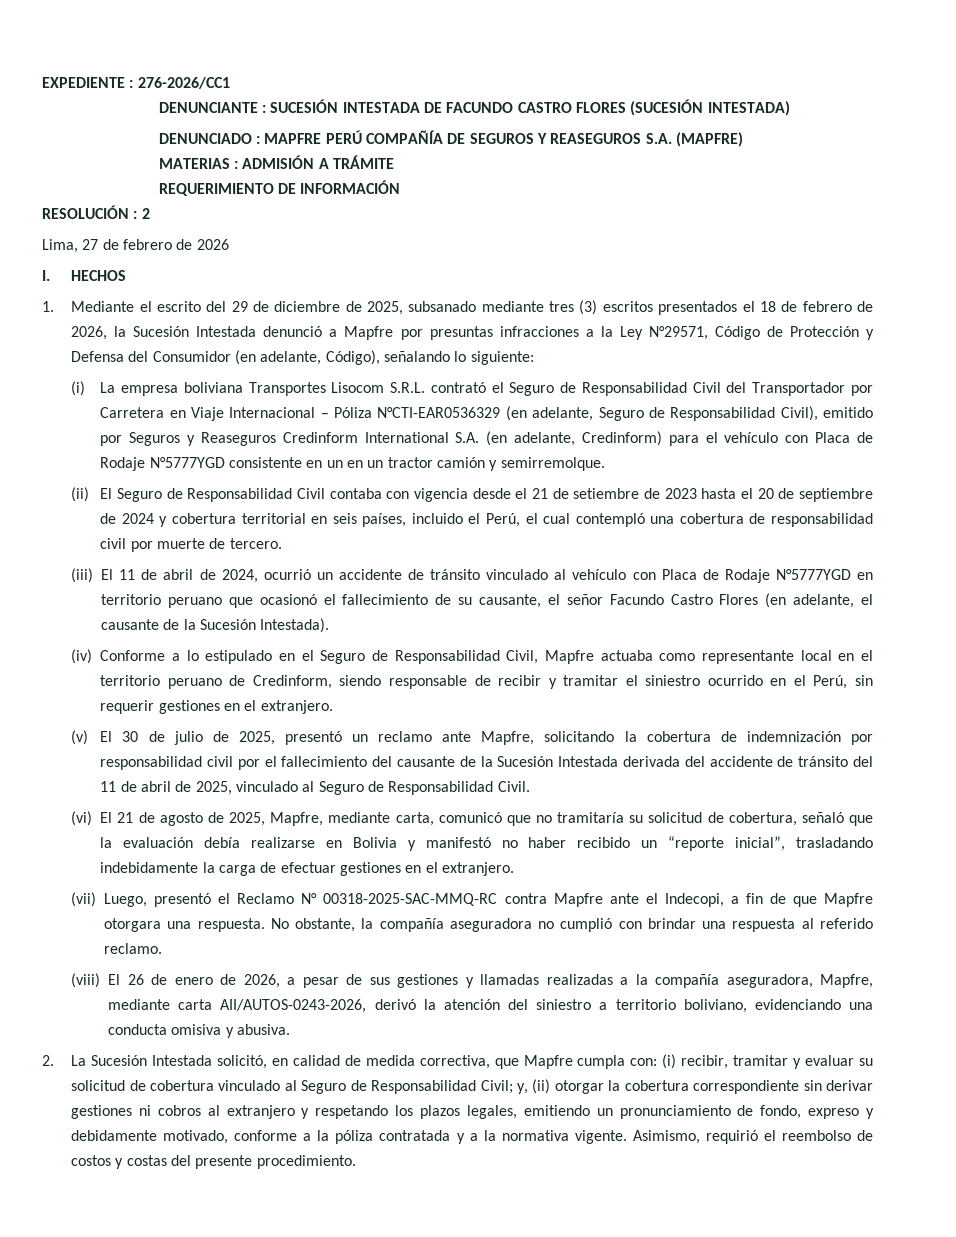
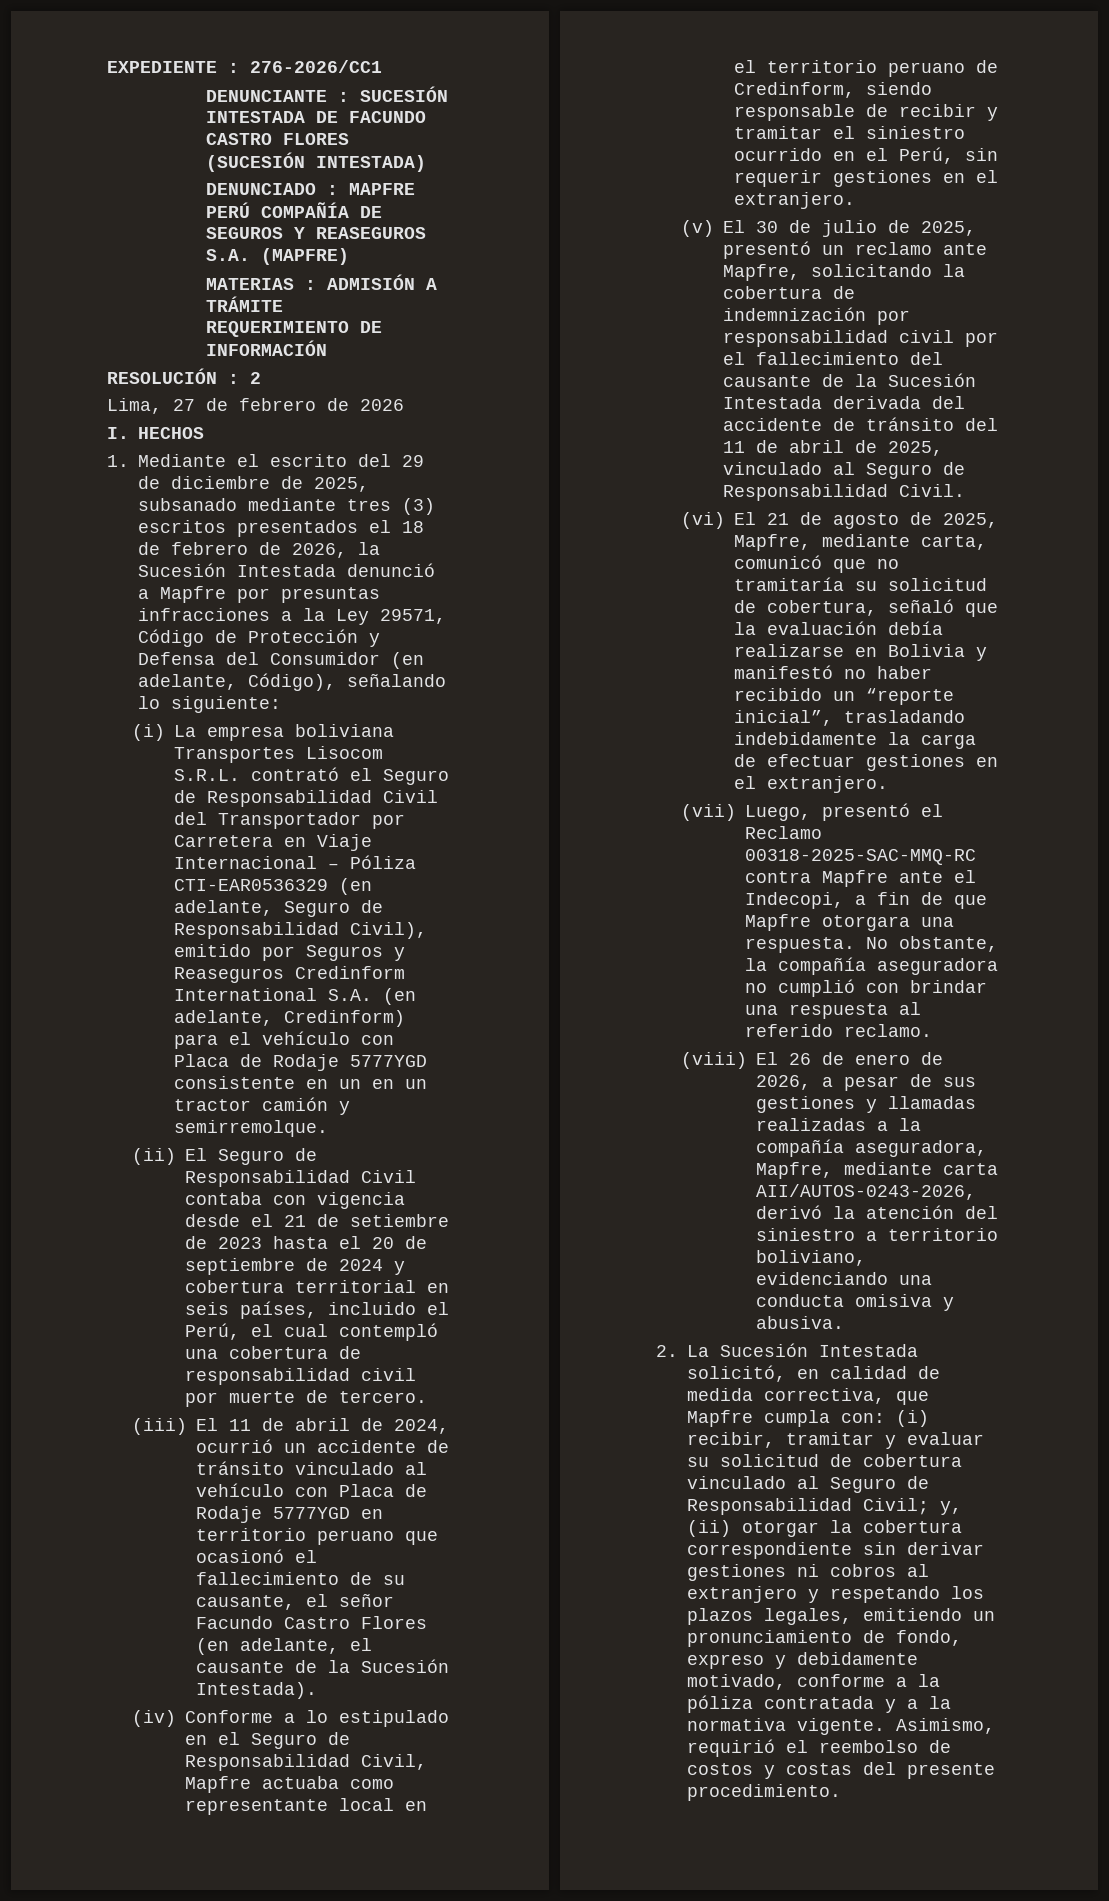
[648,326,708,340] N°29571, -> [380,609,446,624] 29571,
[377,407,501,418] N°CTI-EAR0536329 -> [173,879,328,891] CTI-EAR0536329
[149,457,225,468] N°5777YGD -> [349,1055,427,1067] 5777YGD
[775,569,851,580] N°5777YGD -> [272,1507,350,1519] 5777YGD
[301,893,318,904] N° -> (822, 832) none

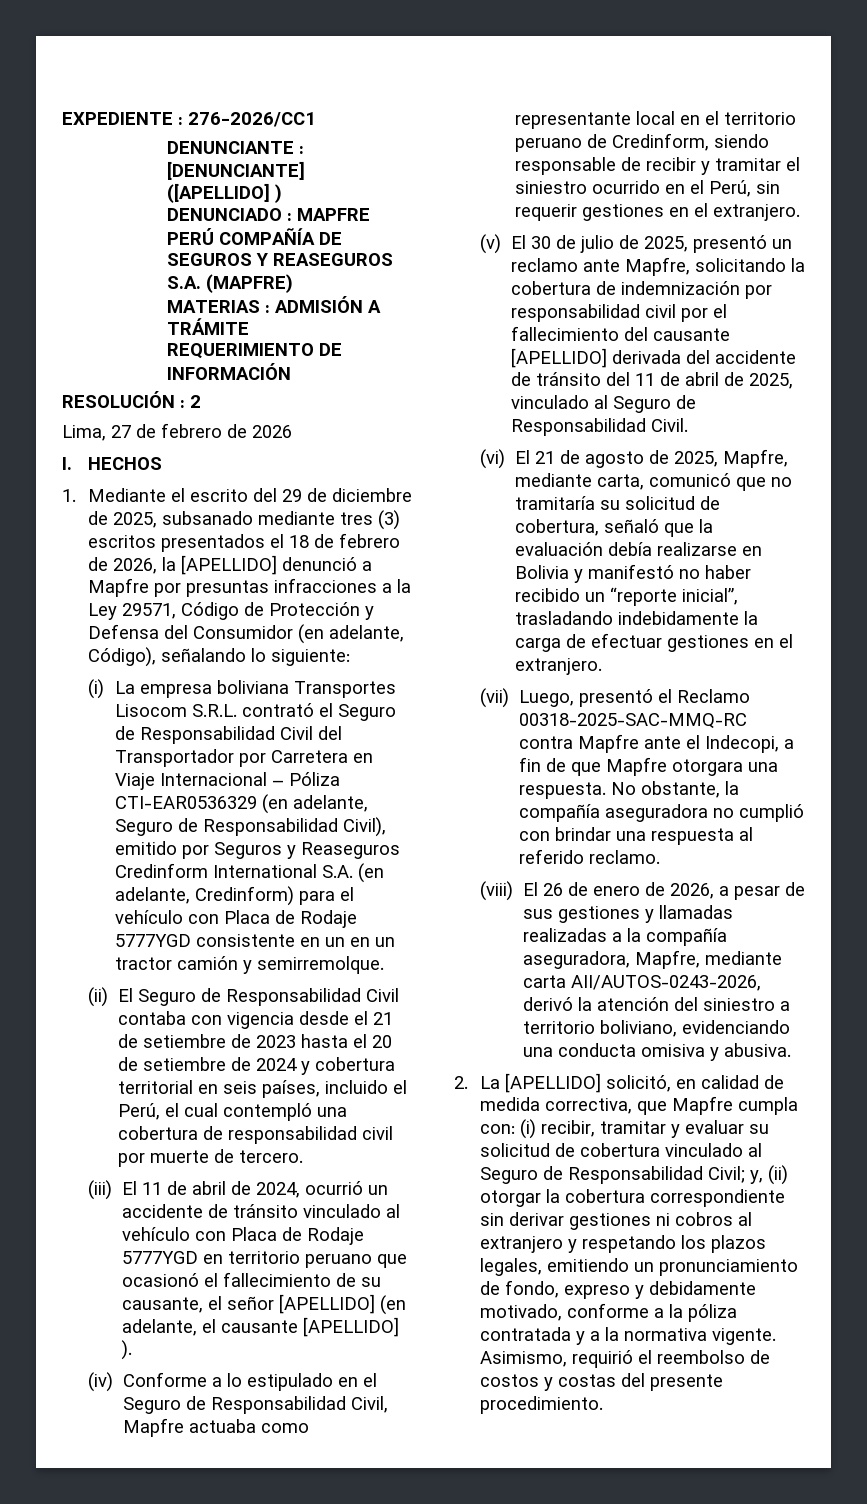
[360,86,449,102] [206,111,427,123] [206,133,350,145] [206,152,427,172] SUCESIÓN INTESTADA DE FACUNDO CASTRO FLORES (SUCESIÓN INTESTADA) -> [167,161,306,180] [167,183,283,203] [DENUNCIANTE] ([APELLIDO] )
[138,563,336,577] Sucesión Intestada -> [181,555,278,575] [APELLIDO]
[184,1258,295,1275] septiembre -> [142,1057,226,1071] setiembre
[195,1616,427,1629] Facundo Castro Flores -> [278,1294,375,1314] [APELLIDO]
[294,1659,449,1673] [195,1682,317,1699] de la Sucesión Intestada). -> [302,1317,399,1337] [120,1340,132,1360] [APELLIDO] ).
[821,373,976,387] [722,396,822,409] de la Sucesión Intestada -> [510,348,607,368] [APELLIDO]
[720,1343,918,1357] Sucesión Intestada -> [505,1073,602,1093] [APELLIDO]

